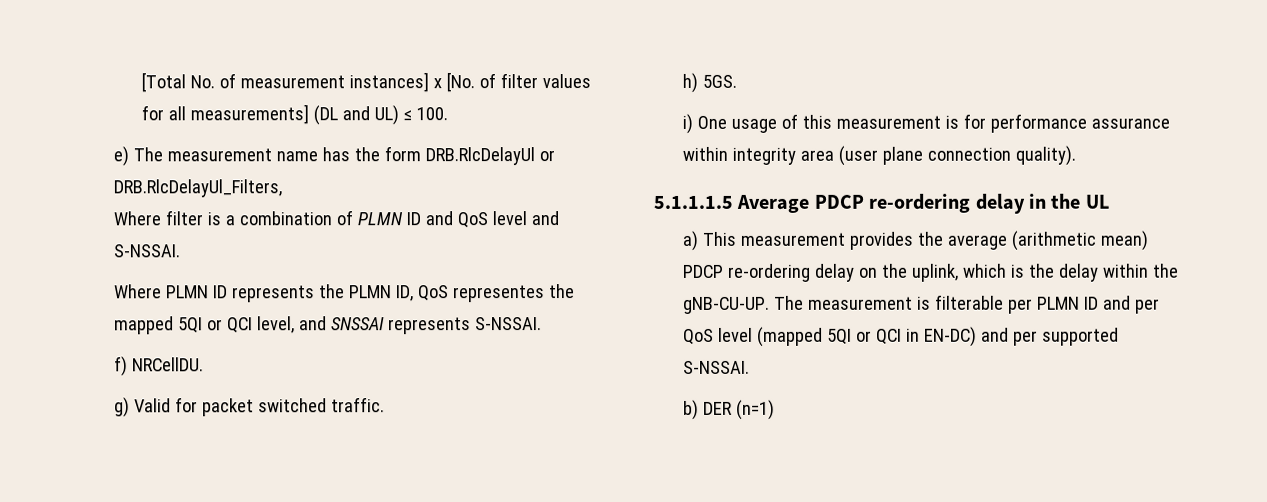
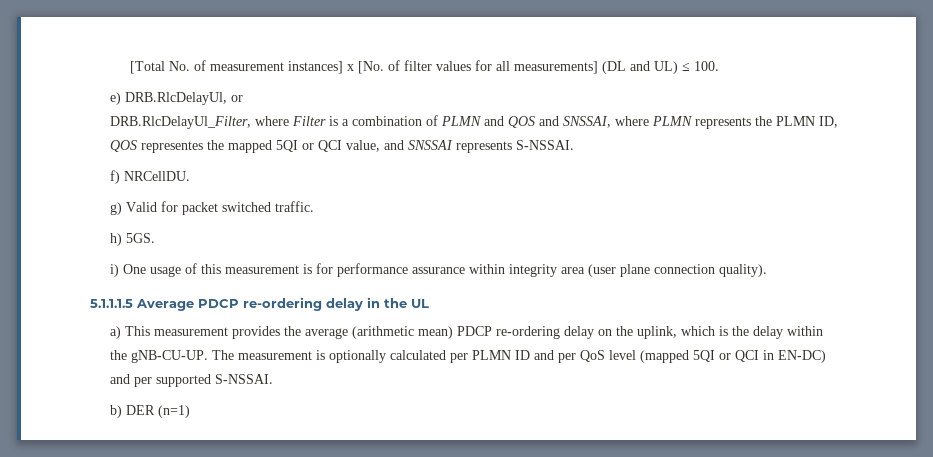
[132,146,555,166] [112,179,282,198] [112,210,203,226] The measurement name has the form DRB.RlcDelayUl or DRB.RlcDelayUl_Filters, // Where filter -> [125,92,244,105] [110,116,327,129] DRB.RlcDelayUl, or // DRB.RlcDelayUl_Filter, where Filter
[405,211,559,229] [112,244,181,258] [113,284,228,299] ID and QoS level and S-NSSAI. // Where PLMN ID -> [484,116,693,128] and QOS and SNSSAI, where PLMN
[417,285,449,302] QoS -> [110,140,138,152] QOS
[256,316,295,334] level, -> [346,140,381,152] value,
[934,294,1004,310] filterable -> [329,350,447,363] optionally calculated

